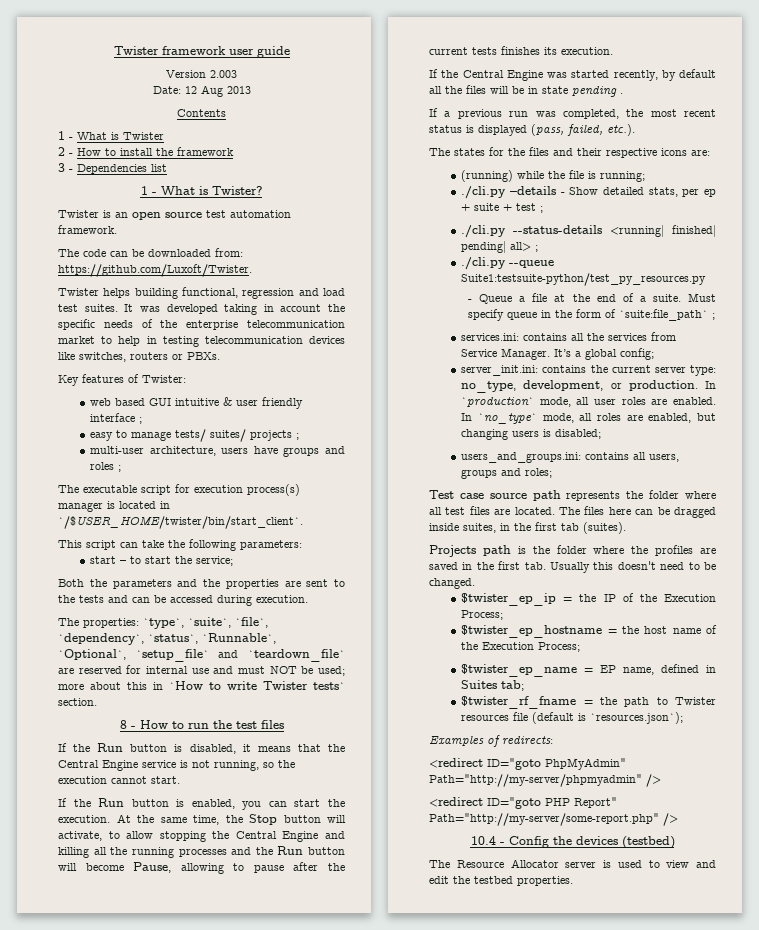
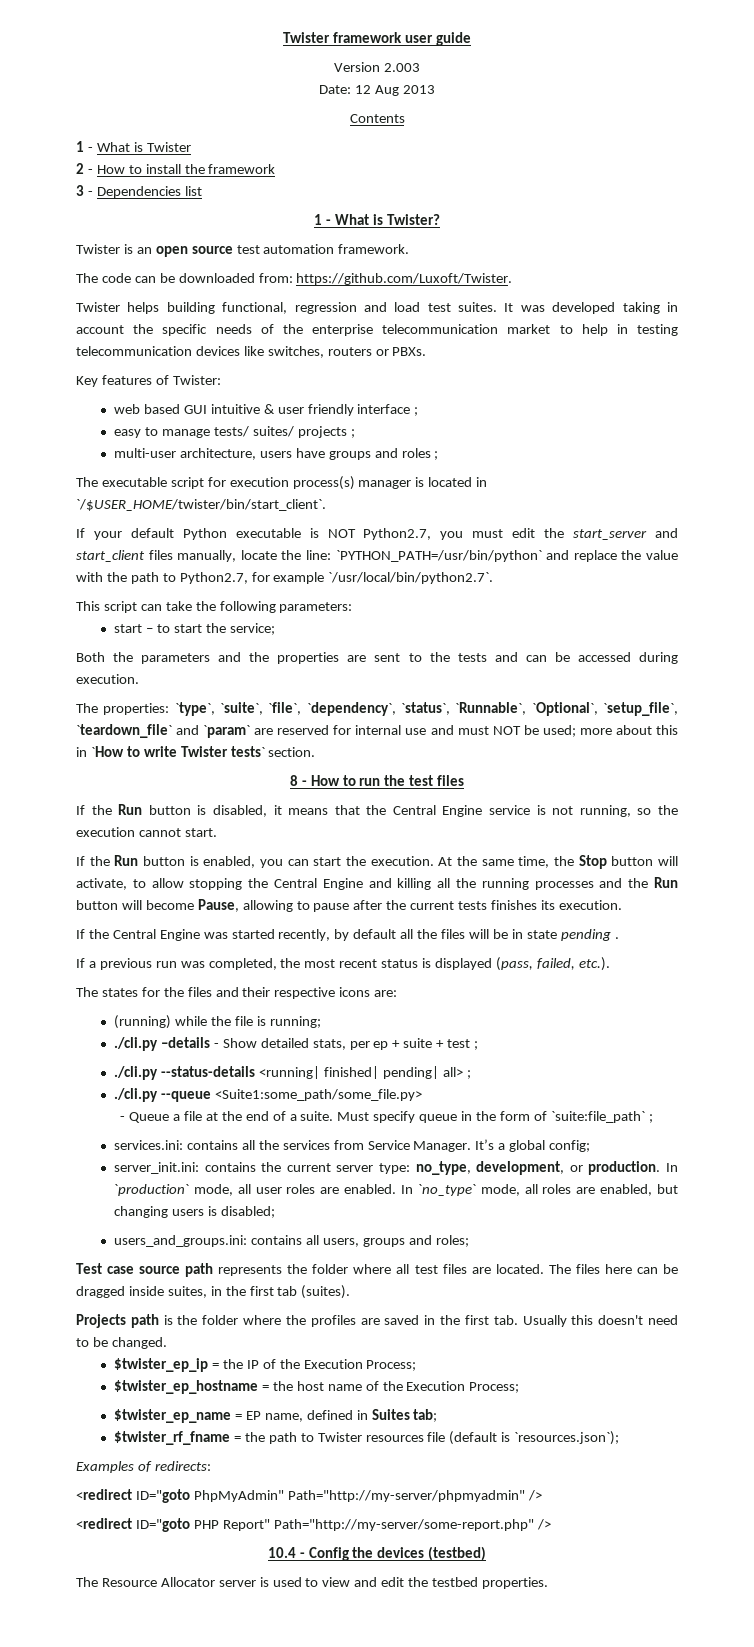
(303, 522) none -> [76,528,678,540] [76,550,679,562] [76,572,494,584] // If your default Python executable is NOT Python2.7, you must edit the start_server and start_client files manually, locate the line: `PYTHON_PATH=/usr/bin/python` and replace the value with the path to Python2.7, for example `/usr/local/bin/python2.7`.
[135,649,345,662] `setup_file` and `teardown_file` -> [603,702,678,716] [76,724,251,738] `setup_file`, `teardown_file` and `param`
[461,273,707,286] Suite1:testsuite-python/test_py_resources.py -> [214,1089,422,1101] <Suite1:some_path/some_file.py>

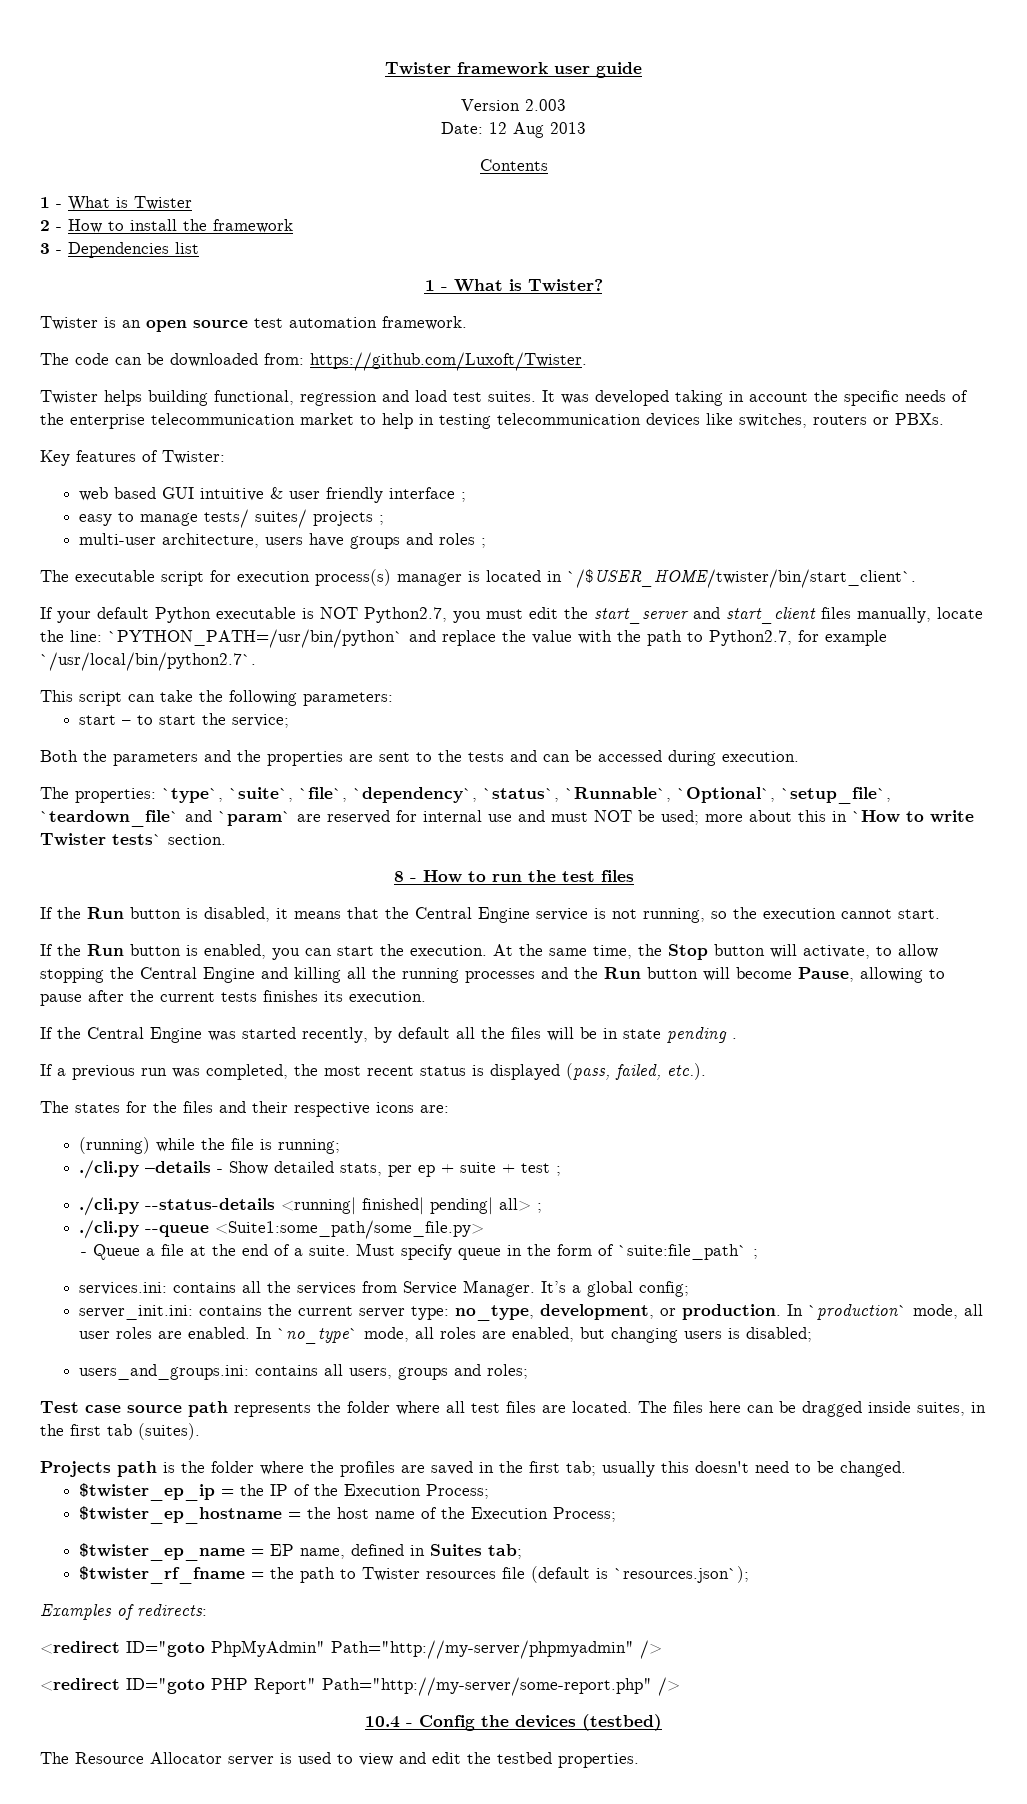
[493,1315,567,1327] tab. Usually -> [566,1461,655,1477] tab; usually

